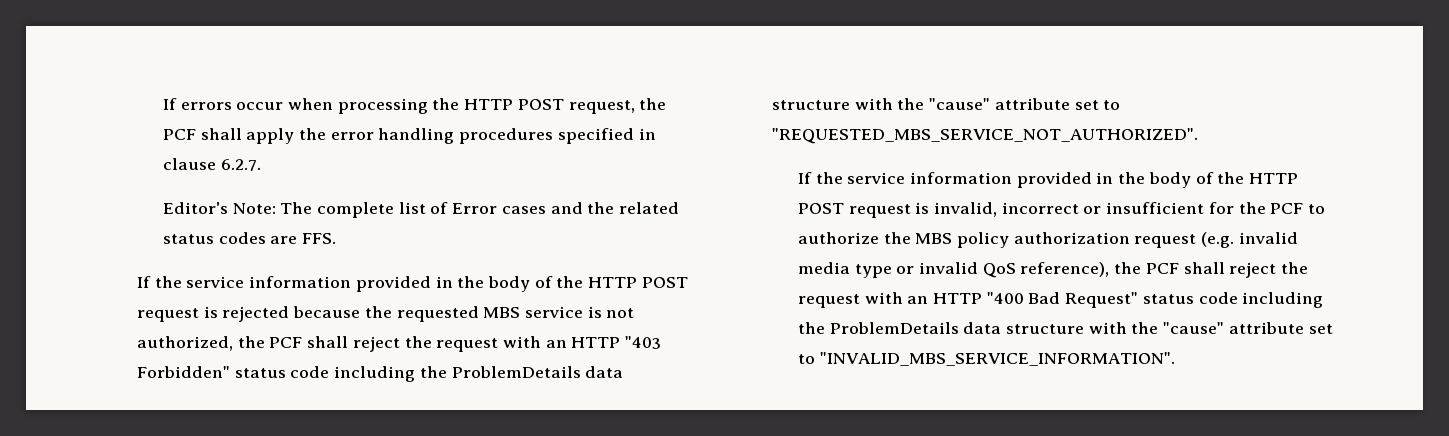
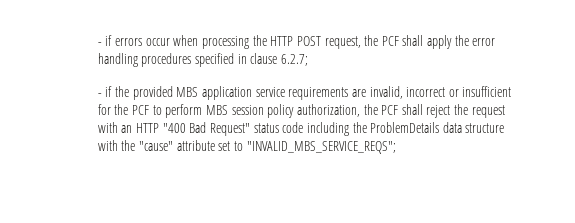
[162,98,177,110] If -> [97,35,113,46] - if
[220,159,261,171] [162,202,680,218] [162,232,336,244] [136,276,688,292] [136,306,635,322] [136,336,662,352] [136,366,624,382] [771,98,1121,110] [771,128,1198,144] [797,172,1299,188] [797,202,930,218] 6.2.7. // Editor's Note: The complete list of Error cases and the related status codes are FFS. // If the service information provided in the body of the HTTP POST request is rejected because the requested MBS service is not authorized, the PCF shall reject the request with an HTTP "403 Forbidden" status code including the ProblemDetails data structure with the "cause" attribute set to "REQUESTED_MBS_SERVICE_NOT_AUTHORIZED". // If the service information provided in the body of the HTTP POST request is -> [280,54,308,66] [97,86,366,100] 6.2.7; // - if the provided MBS application service requirements are
[797,232,1298,248] [797,262,1110,278] authorize the MBS policy authorization request (e.g. invalid media type or invalid QoS reference), -> [165,104,360,118] perform MBS session policy authorization,
[819,352,1175,366] "INVALID_MBS_SERVICE_INFORMATION". -> [246,141,396,154] "INVALID_MBS_SERVICE_REQS";

